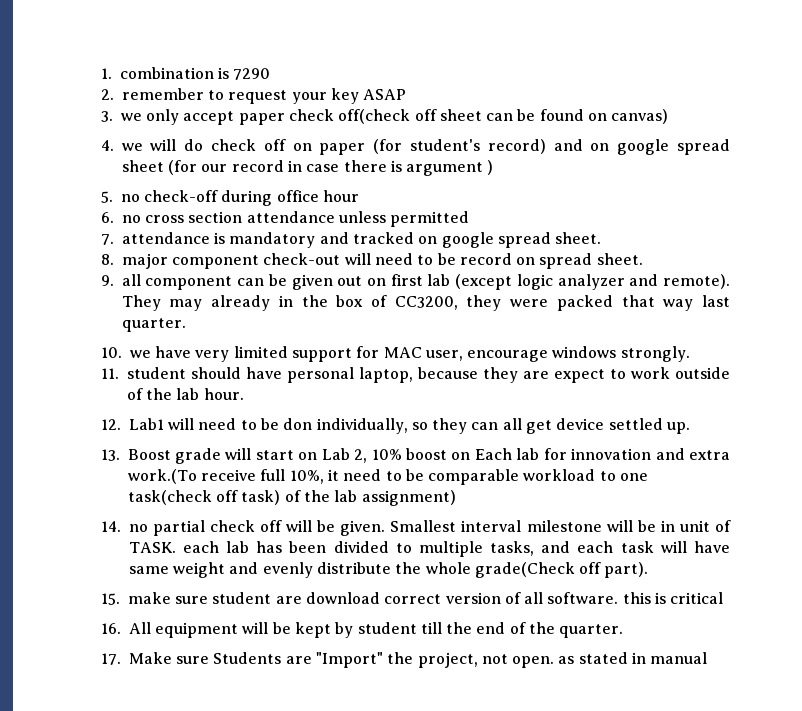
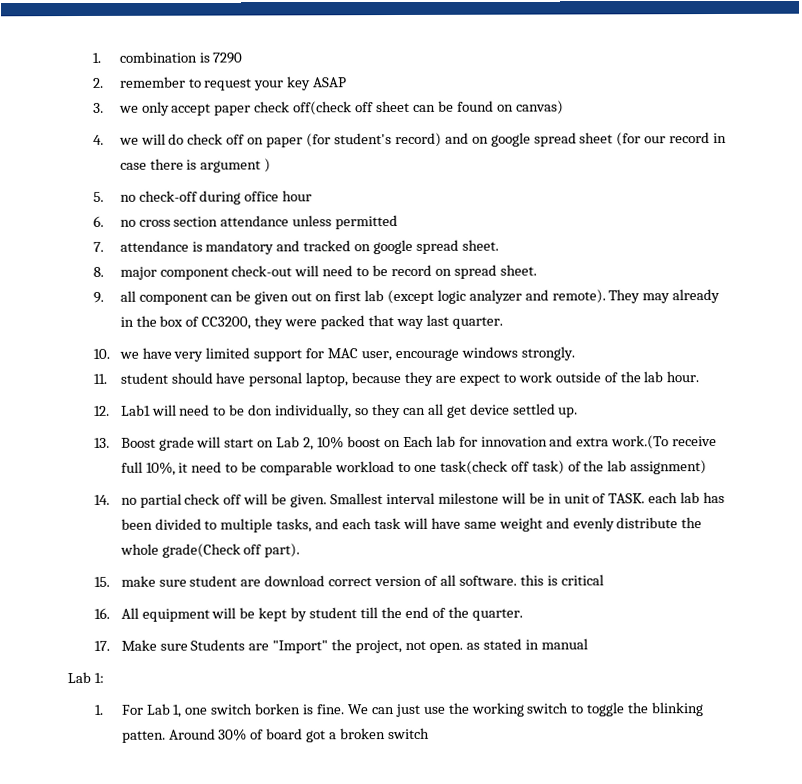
(708, 658) none -> [67,671,104,684] [93,702,705,718] [121,727,430,743] // Lab 1: // 1. For Lab 1, one switch borken is fine. We can just use the working switch to toggle the blinking patten. Around 30% of board got a broken switch

